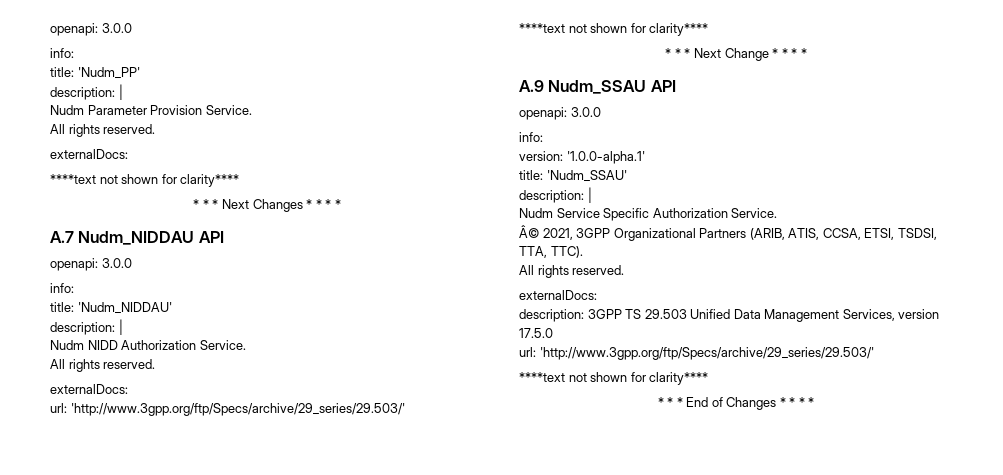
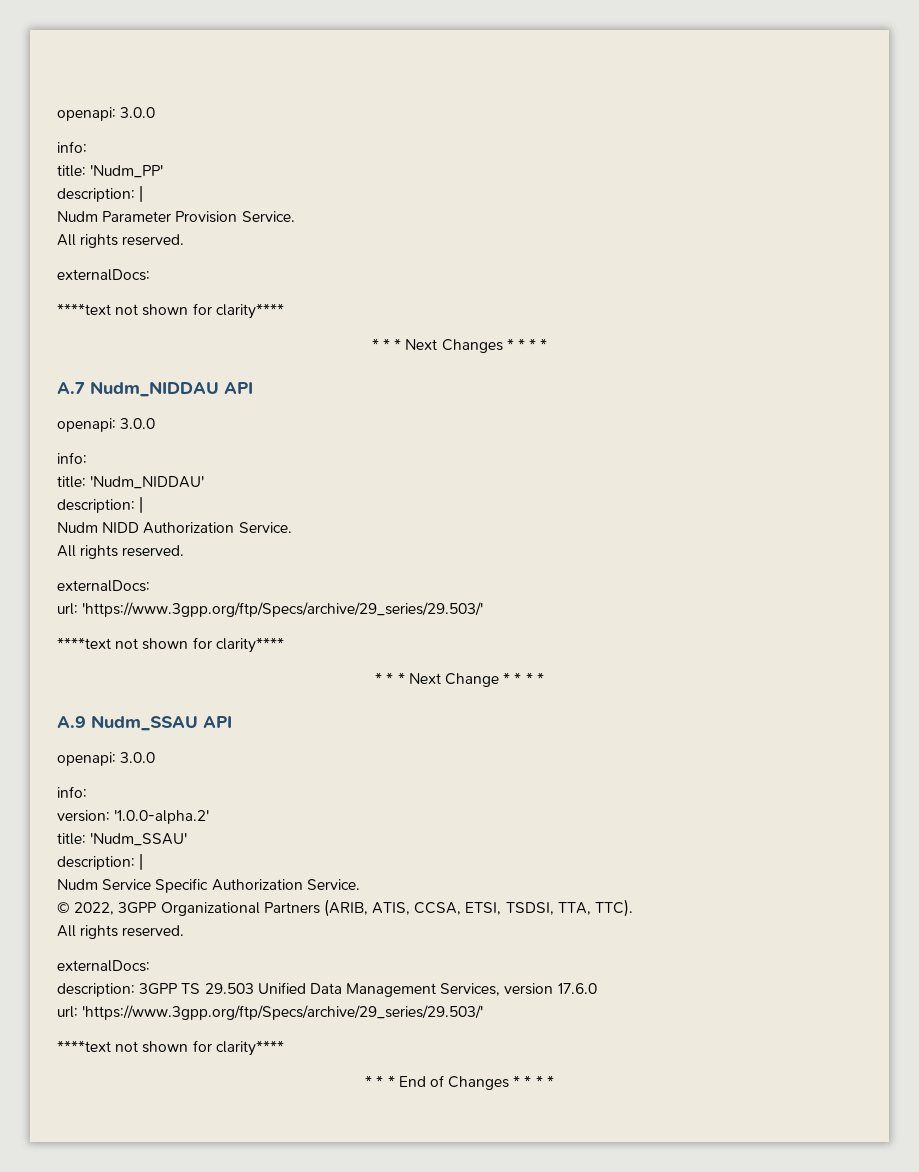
[70,403,405,416] 'http://www.3gpp.org/ftp/Specs/archive/29_series/29.503/' -> [82,602,484,617] 'https://www.3gpp.org/ftp/Specs/archive/29_series/29.503/'
[566,151,645,164] '1.0.0-alpha.1' -> [114,810,210,824] '1.0.0-alpha.2'
[519,225,573,240] Â© 2021, -> [57,902,115,915] © 2022,
[519,328,553,338] [519,347,874,360] 17.5.0 // url: 'http://www.3gpp.org/ftp/Specs/archive/29_series/29.503/' -> [557,983,597,994] [57,1005,484,1020] 17.6.0 // url: 'https://www.3gpp.org/ftp/Specs/archive/29_series/29.503/'

